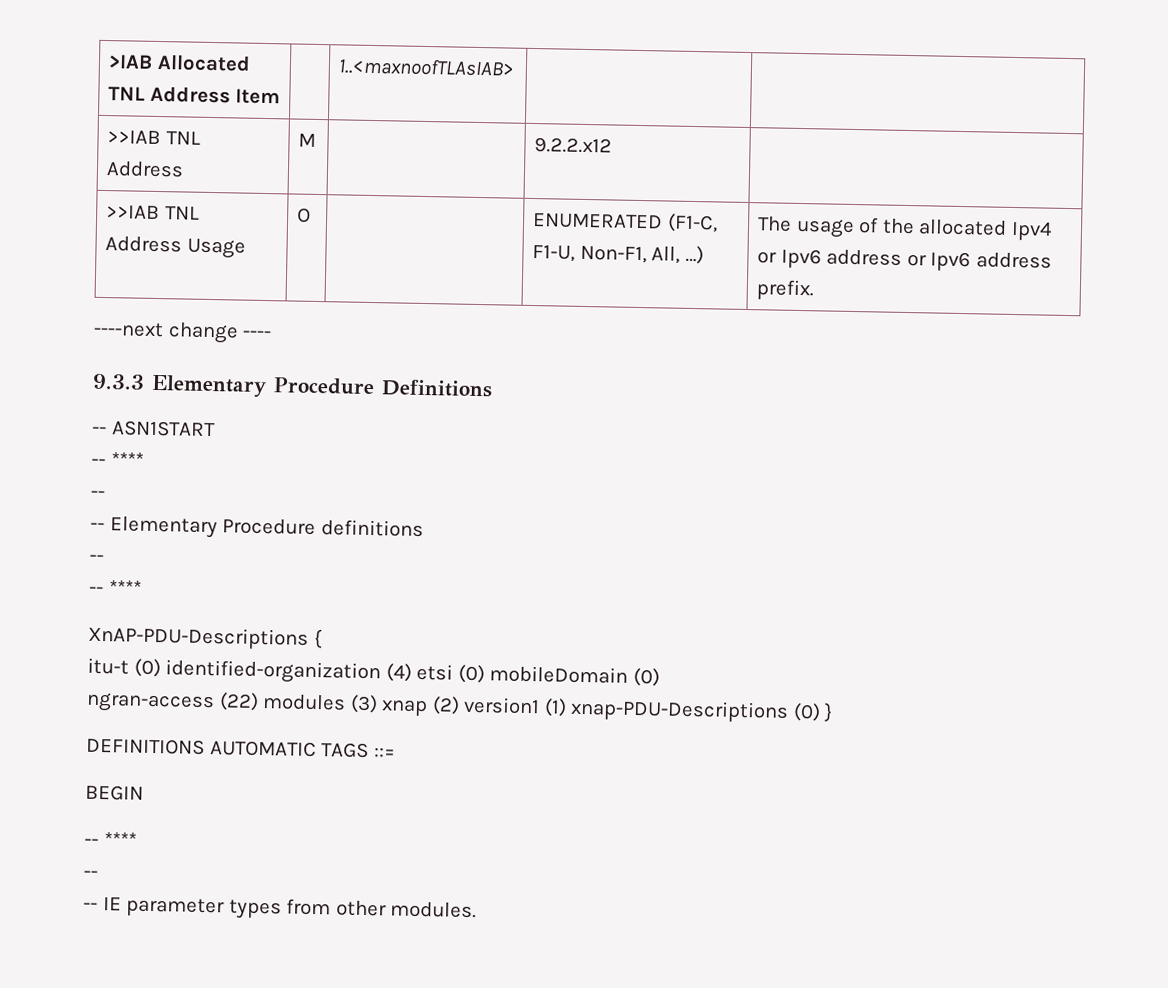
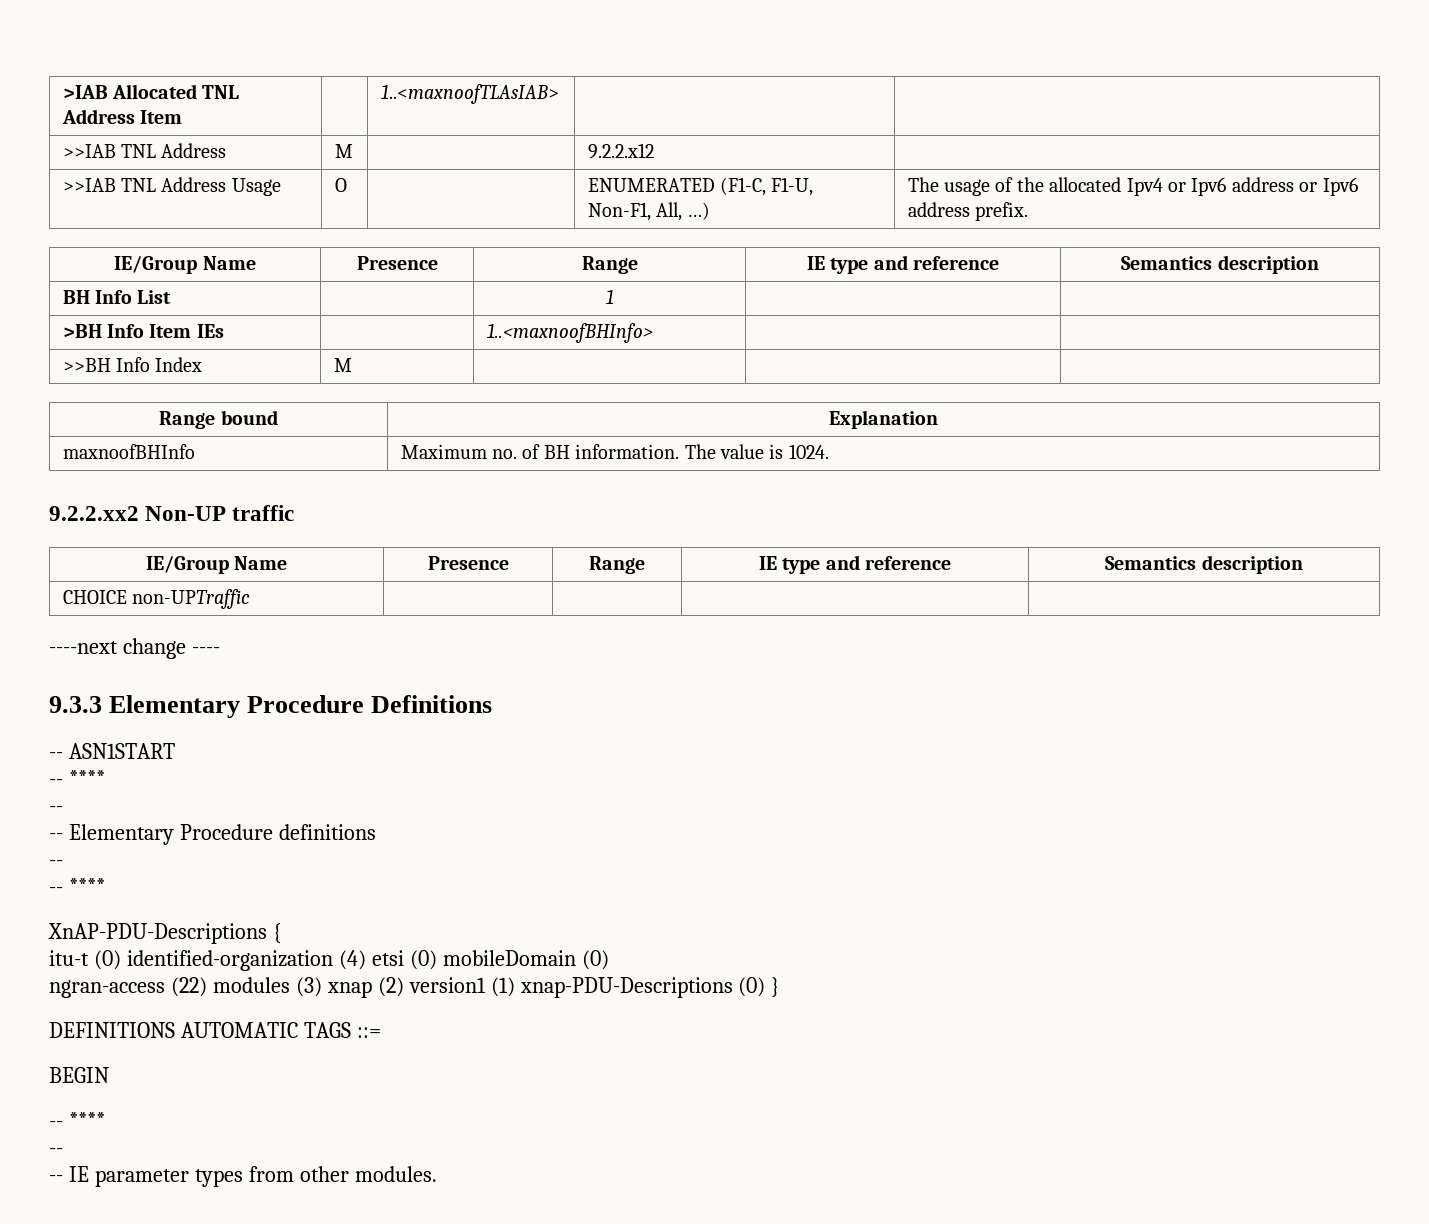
(816, 290) none -> [114,256,256,274] [356,256,438,270] [581,256,638,274] [806,255,1000,274] [1121,255,1319,274] [62,290,172,304] [605,289,614,304] [62,324,224,338] [486,323,653,343] [62,357,203,372] [333,358,352,372] [159,410,278,429] [829,410,938,429] [62,444,195,459] [400,444,829,459] [49,505,295,521] [145,556,288,574] [427,556,509,570] [589,556,645,574] [758,555,952,574] [1105,555,1303,574] [62,589,251,609] // IE/Group Name | Presence | Range | IE type and reference | Semantics description // BH Info List | | 1 | | // >BH Info Item IEs | | 1..<maxnoofBHInfo> | | // >>BH Info Index | M | | | // Range bound | Explanation // maxnoofBHInfo | Maximum no. of BH information. The value is 1024. // 9.2.2.xx2 Non-UP traffic // IE/Group Name | Presence | Range | IE type and reference | Semantics description // CHOICE non-UPTraffic | | | |

